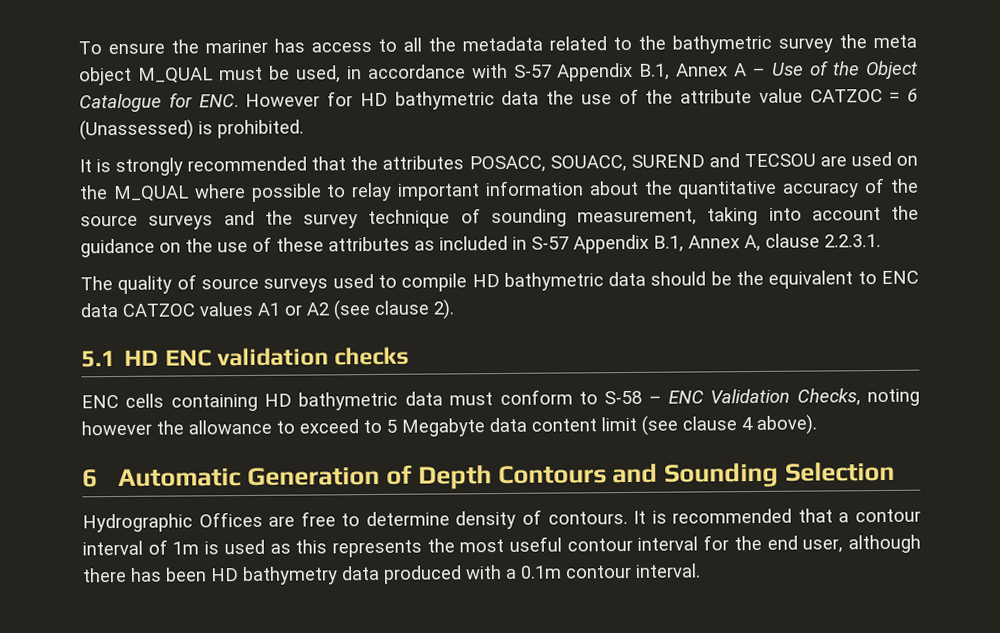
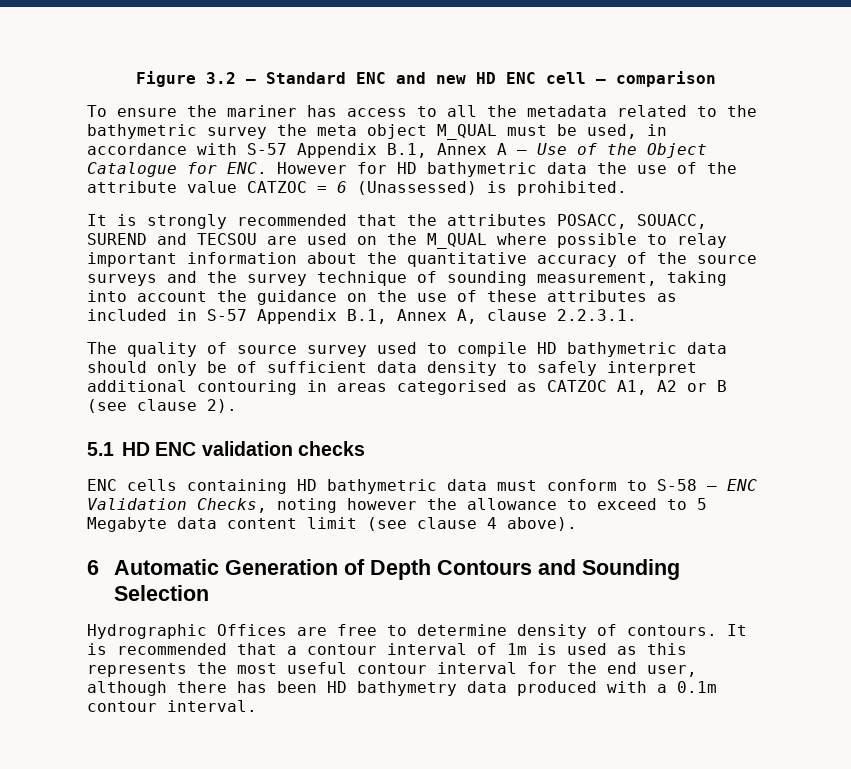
(78, 48) none -> [135,71,716,87] Figure 3.2 – Standard ENC and new HD ENC cell – comparison //
[263,277,329,293] surveys -> [307,345,367,357] survey
[710,270,919,289] [80,301,329,318] be the equivalent to ENC data CATZOC values A1 or A2 -> [157,361,697,376] [87,380,727,395] only be of sufficient data density to safely interpret additional contouring in areas categorised as CATZOC A1, A2 or B

